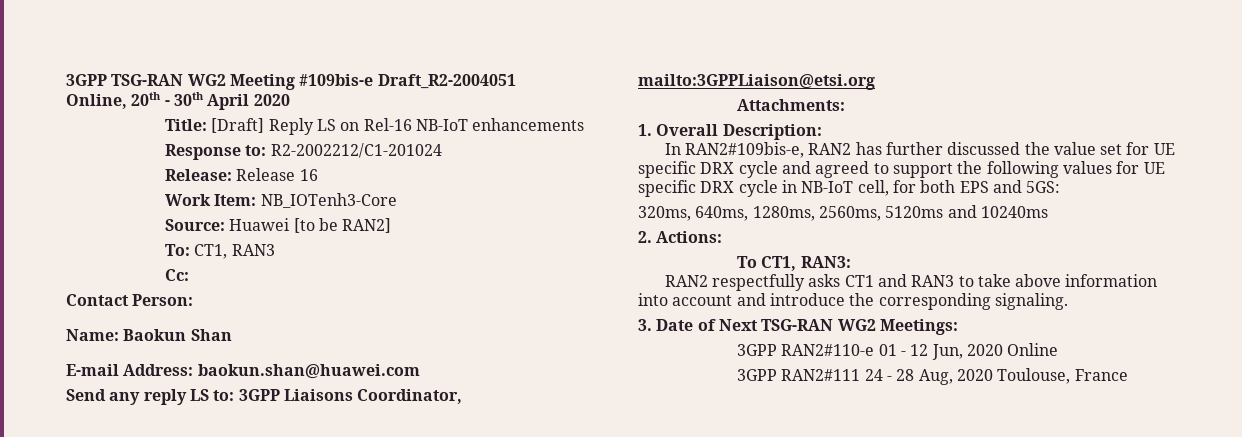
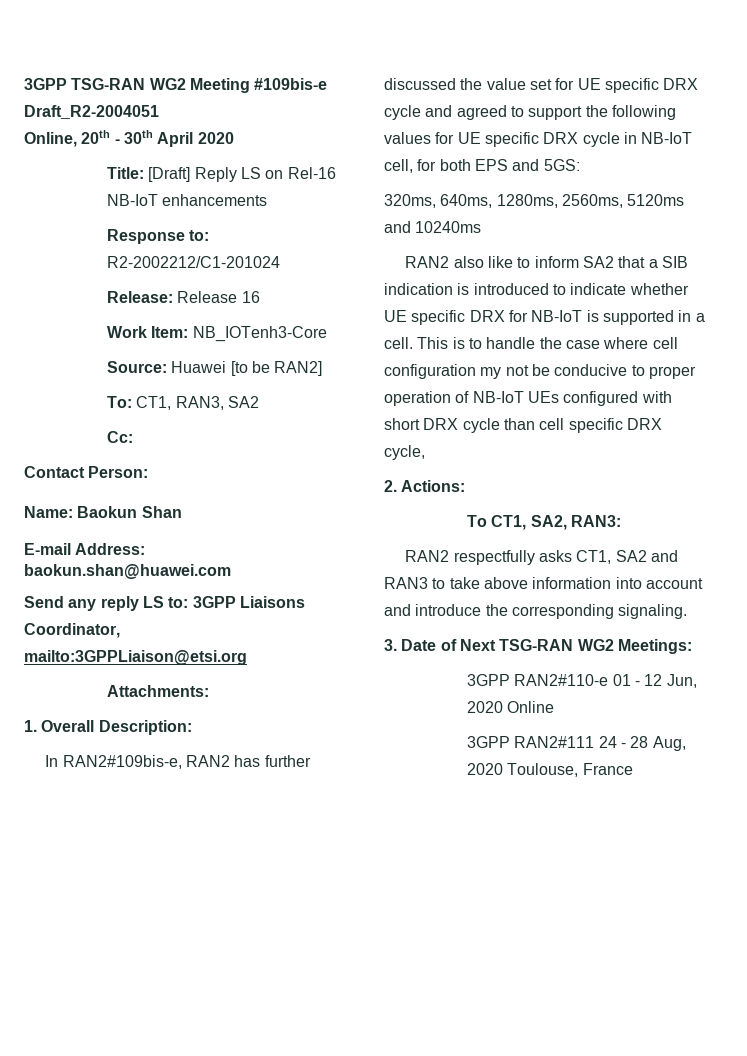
[231,244,275,256] RAN3 -> [175,396,259,410] RAN3, SA2
(1048, 212) none -> [405,256,688,268] [384,283,689,295] [384,310,705,325] [384,337,678,349] [384,364,696,379] [384,391,672,406] [384,418,662,433] [384,445,425,460] // RAN2 also like to inform SA2 that a SIB indication is introduced to indicate whether UE specific DRX for NB-IoT is supported in a cell. This is to handle the case where cell configuration my not be conducive to proper operation of NB-IoT UEs configured with short DRX cycle than cell specific DRX cycle,
(797, 263) none -> [530,515,567,530] SA2,
[844,275,874,287] CT1 -> [576,550,647,564] CT1, SA2

